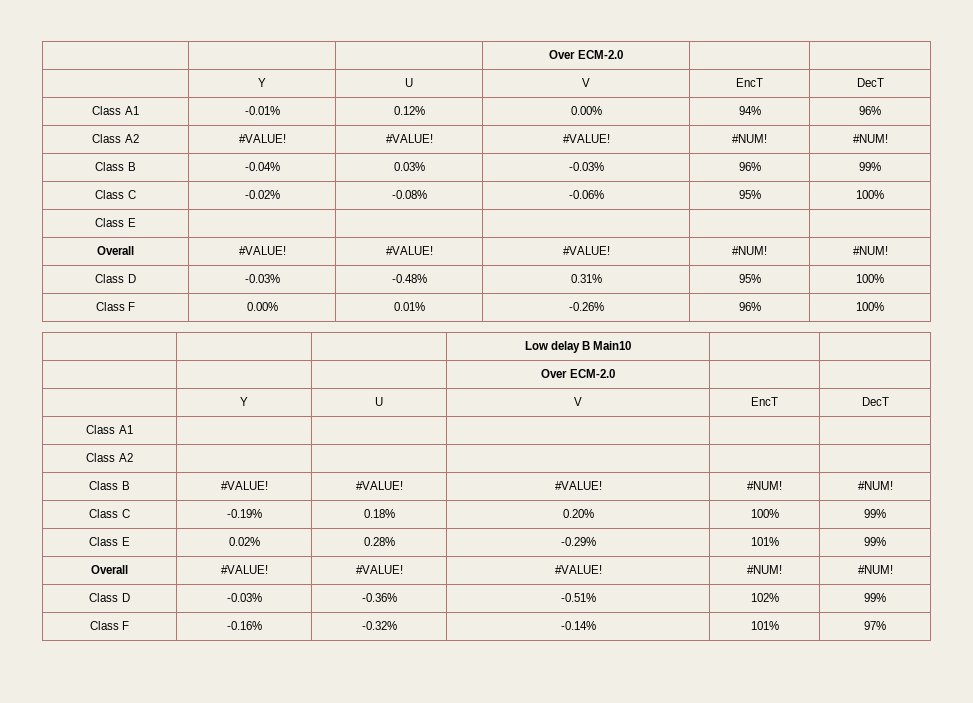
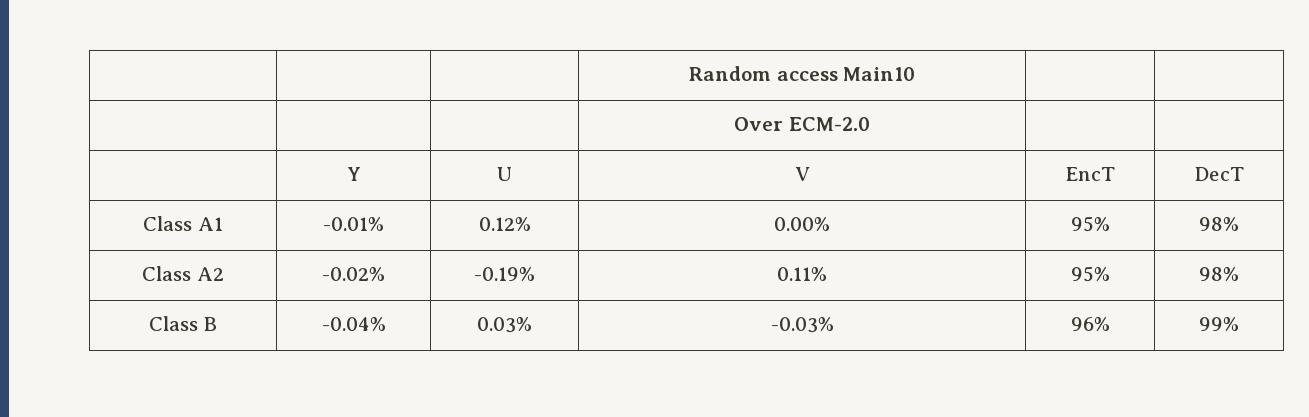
(549, 54) | | -> [688,66,916,81] | | | Random access Main10 | | // | |
[738,106,761,115] [859,106,881,115] [92,134,139,143] [238,134,286,143] [385,134,433,143] [562,134,610,143] [732,134,767,143] [852,134,888,143] 94% | 96% // Class A2 | #VALUE! | #VALUE! | #VALUE! | #NUM! | #NUM! -> [1070,216,1110,232] [1199,217,1239,231] [142,266,224,281] [322,267,385,281] [474,267,535,281] [777,267,827,281] [1070,266,1110,282] [1199,267,1239,281] 95% | 98% // Class A2 | -0.02% | -0.19% | 0.11% | 95% | 98%
[95,190,136,199] [244,190,280,199] [391,190,427,199] [568,190,604,199] [738,190,761,199] [856,190,884,199] [95,218,136,227] [97,246,134,255] [238,246,286,255] [385,246,433,255] [562,246,610,255] [732,246,767,255] [852,246,888,255] [95,274,136,283] [244,274,280,283] [391,274,427,283] [570,274,602,283] [738,274,761,283] [856,274,884,283] [95,302,136,311] [246,302,278,311] [393,302,425,311] [568,302,604,311] [738,302,761,311] [856,302,884,311] [524,341,632,353] [541,369,615,378] [240,397,248,406] [375,397,383,406] [574,397,582,406] [751,397,778,406] [861,397,889,406] [86,425,133,434] [86,453,133,462] [89,481,130,490] [220,481,268,490] [355,481,403,490] [554,481,602,490] [747,481,782,490] [857,481,893,490] [89,509,130,518] [226,509,262,518] [363,509,395,518] [562,509,594,518] [750,509,779,518] [864,509,886,518] [89,537,130,546] [228,537,260,546] [363,537,395,546] [560,537,596,546] [750,537,779,546] [864,537,886,546] [91,565,128,574] [220,565,268,574] [355,565,403,574] [554,565,602,574] [747,565,782,574] [857,565,893,574] [89,593,130,602] [226,593,262,602] [361,593,397,602] [560,593,596,602] [750,593,779,602] [864,593,886,602] [89,621,130,630] [226,621,262,630] [361,621,397,630] [560,621,596,630] [750,621,779,630] [864,621,886,630] // Class C | -0.02% | -0.08% | -0.06% | 95% | 100% // Class E | | | | | // Overall | #VALUE! | #VALUE! | #VALUE! | #NUM! | #NUM! // Class D | -0.03% | -0.48% | 0.31% | 95% | 100% // Class F | 0.00% | 0.01% | -0.26% | 96% | 100% // | | | Low delay B Main10 | | // | | | Over ECM-2.0 | | // | Y | U | V | EncT | DecT // Class A1 | | | | | // Class A2 | | | | | // Class B | #VALUE! | #VALUE! | #VALUE! | #NUM! | #NUM! // Class C | -0.19% | 0.18% | 0.20% | 100% | 99% // Class E | 0.02% | 0.28% | -0.29% | 101% | 99% // Overall | #VALUE! | #VALUE! | #VALUE! | #NUM! | #NUM! // Class D | -0.03% | -0.36% | -0.51% | 102% | 99% // Class F | -0.16% | -0.32% | -0.14% | 101% | 97% -> (1239, 324) none

